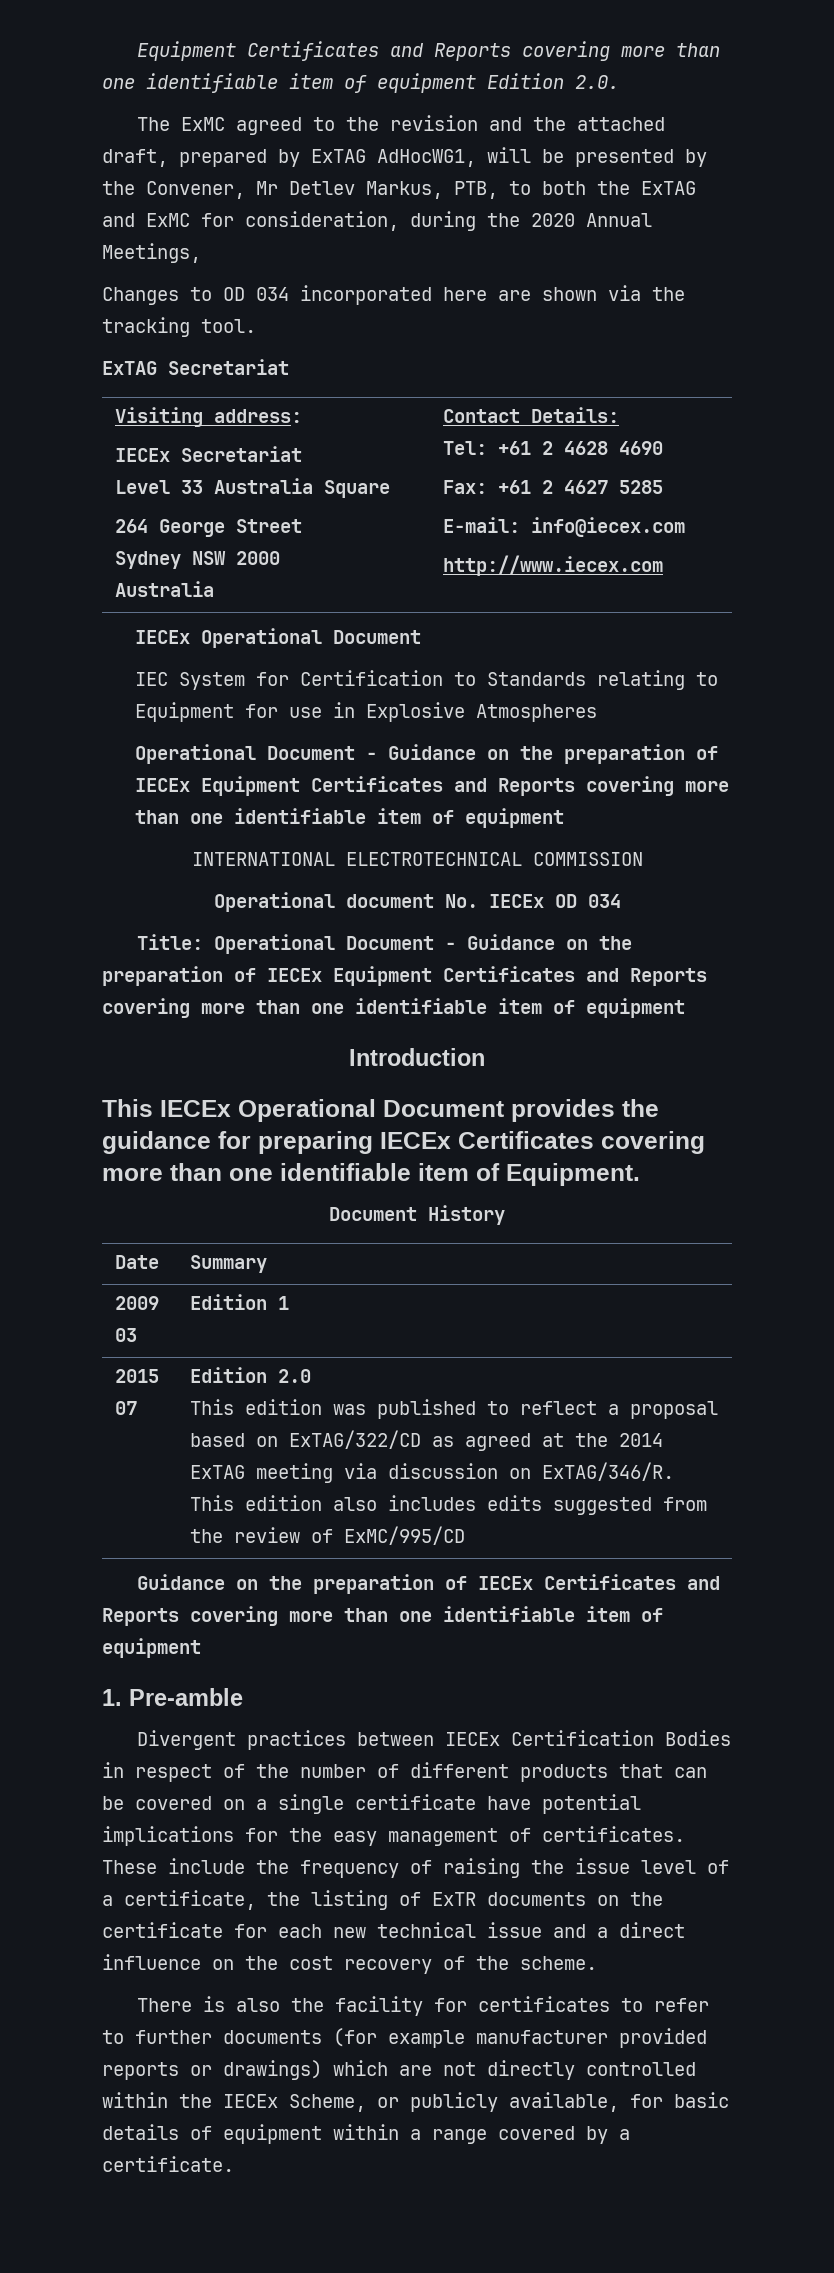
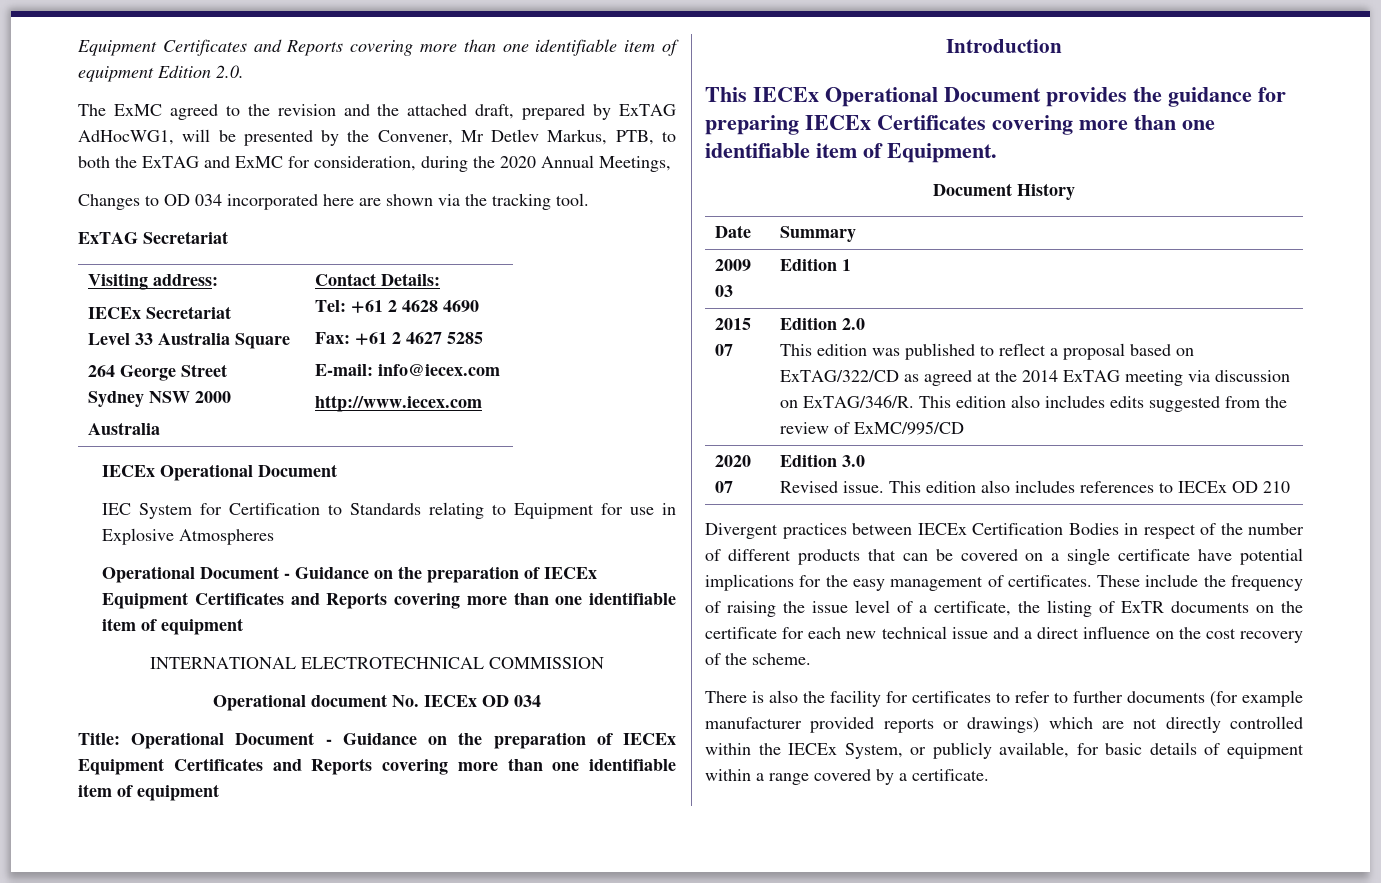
[136,1574,720,1594] [102,1606,663,1626] [102,1638,201,1658] [102,1688,243,1706] // Guidance on the preparation of IECEx Certificates and Reports covering more than one identifiable item of equipment // 1. Pre-amble -> [715,455,752,467] [715,481,734,493] [780,454,866,467] [780,480,1291,493] // 2020 07 | Edition 3.0 // Revised issue. This edition also includes references to IECEx OD 210
[289,2094,366,2112] Scheme, -> [844,743,903,759] System,

